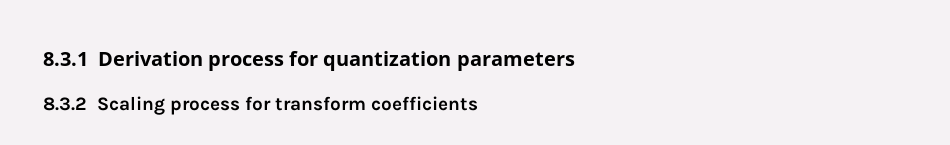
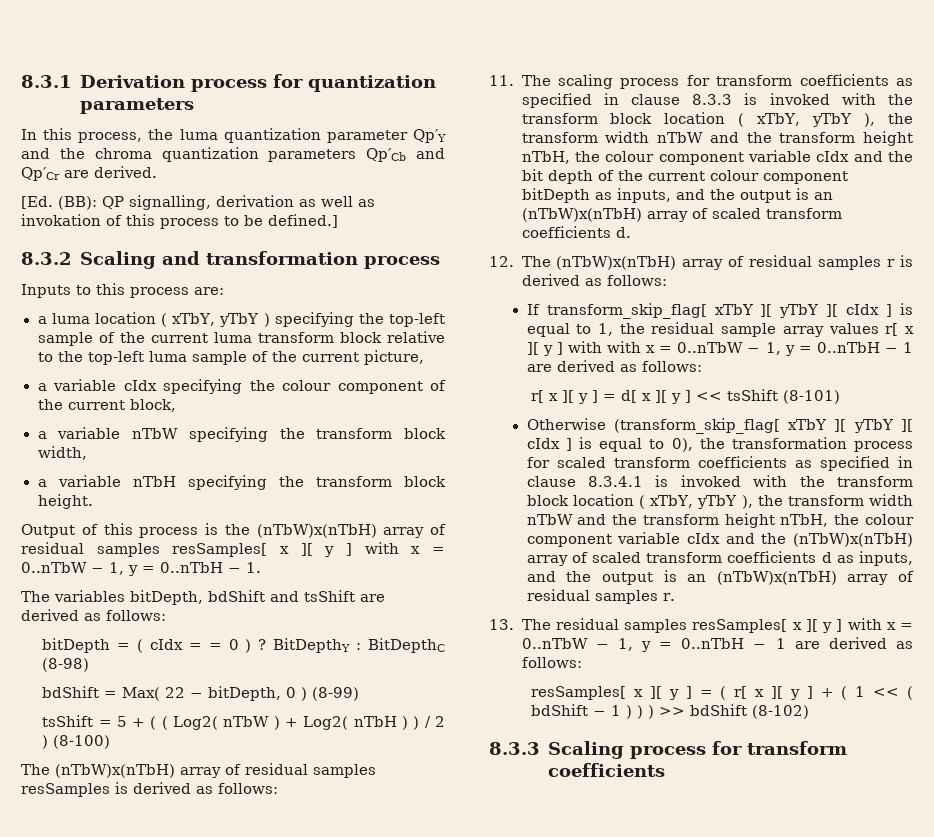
[43,97,87,111] 8.3.2 -> [21,128,446,143] [21,147,445,162] [21,166,157,181] [21,195,375,210] [21,214,338,229] [21,251,440,269] [21,283,224,298] [37,312,445,327] [37,331,445,346] [37,350,424,365] [37,379,446,394] [37,399,176,412] [37,427,446,442] [37,446,87,460] [37,475,446,490] [37,494,93,509] [21,523,446,538] [21,542,446,557] [21,562,261,576] [21,590,385,605] [21,609,166,621] [42,638,445,653] [42,658,90,672] [42,686,360,701] [42,715,445,730] [42,735,111,749] [21,763,376,778] [21,782,278,797] [489,74,913,89] [521,93,913,108] [521,112,913,127] [521,131,913,146] [521,150,913,165] [521,169,848,184] [521,188,833,203] [521,208,842,222] [521,226,631,238] [489,255,913,270] [521,274,667,286] [526,303,913,319] [526,322,914,337] [526,341,913,356] [526,360,702,372] [531,389,841,404] [526,418,913,434] [526,437,913,452] [526,456,913,471] [526,475,913,487] [526,494,913,509] [526,513,914,528] [526,532,913,547] [526,551,913,566] [526,570,914,585] [526,589,675,604] [489,618,913,633] [521,637,913,652] [521,657,582,668] [531,686,913,700] [531,704,810,719] [489,742,540,755] In this process, the luma quantization parameter Qp′Y and the chroma quantization parameters Qp′Cb and Qp′Cr are derived. // [Ed. (BB): QP signalling, derivation as well as invokation of this process to be defined.] // 8.3.2 Scaling and transformation process // Inputs to this process are: // a luma location ( xTbY, yTbY ) specifying the top-left sample of the current luma transform block relative to the top-left luma sample of the current picture, // a variable cIdx specifying the colour component of the current block, // a variable nTbW specifying the transform block width, // a variable nTbH specifying the transform block height. // Output of this process is the (nTbW)x(nTbH) array of residual samples resSamples[ x ][ y ] with x = 0..nTbW − 1, y = 0..nTbH − 1. // The variables bitDepth, bdShift and tsShift are derived as follows: // bitDepth = ( cIdx = = 0 ) ? BitDepthY : BitDepthC (8-98) // bdShift = Max( 22 − bitDepth, 0 ) (8-99) // tsShift = 5 + ( ( Log2( nTbW ) + Log2( nTbH ) ) / 2 ) (8-100) // The (nTbW)x(nTbH) array of residual samples resSamples is derived as follows: // 11. The scaling process for transform coefficients as specified in clause 8.3.3 is invoked with the transform block location ( xTbY, yTbY ), the transform width nTbW and the transform height nTbH, the colour component variable cIdx and the bit depth of the current colour component bitDepth as inputs, and the output is an (nTbW)x(nTbH) array of scaled transform coefficients d. // 12. The (nTbW)x(nTbH) array of residual samples r is derived as follows: // If transform_skip_flag[ xTbY ][ yTbY ][ cIdx ] is equal to 1, the residual sample array values r[ x ][ y ] with with x = 0..nTbW − 1, y = 0..nTbH − 1 are derived as follows: // r[ x ][ y ] = d[ x ][ y ] << tsShift (8-101) // Otherwise (transform_skip_flag[ xTbY ][ yTbY ][ cIdx ] is equal to 0), the transformation process for scaled transform coefficients as specified in clause 8.3.4.1 is invoked with the transform block location ( xTbY, yTbY ), the transform width nTbW and the transform height nTbH, the colour component variable cIdx and the (nTbW)x(nTbH) array of scaled transform coefficients d as inputs, and the output is an (nTbW)x(nTbH) array of residual samples r. // 13. The residual samples resSamples[ x ][ y ] with x = 0..nTbW − 1, y = 0..nTbH − 1 are derived as follows: // resSamples[ x ][ y ] = ( r[ x ][ y ] + ( 1 << ( bdShift − 1 ) ) ) >> bdShift (8-102) // 8.3.3

